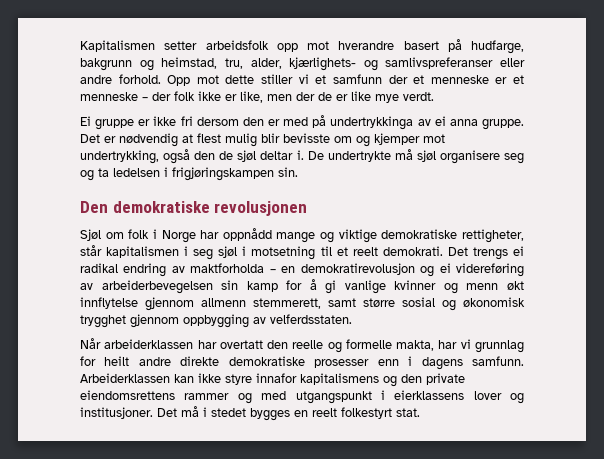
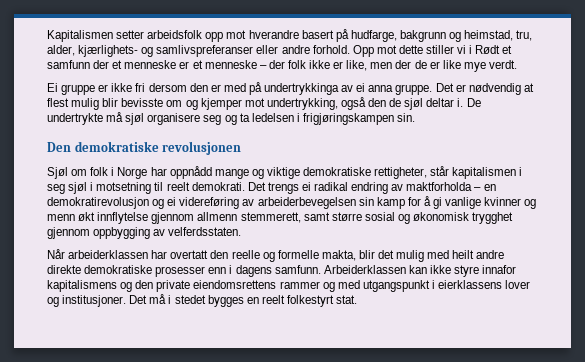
(309, 79) none -> [469,45,501,54] i Rødt
[336,247,348,256] et -> (164, 186) none
[438,339,524,353] [80,356,96,366] har vi grunnlag for -> [358,250,450,262] blir det mulig med

